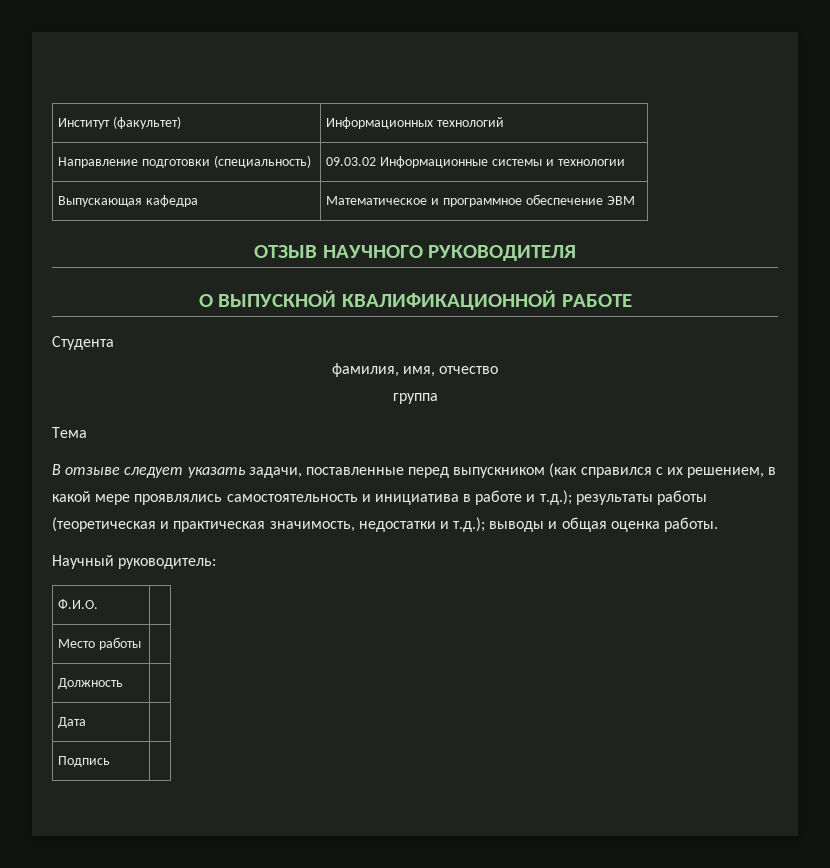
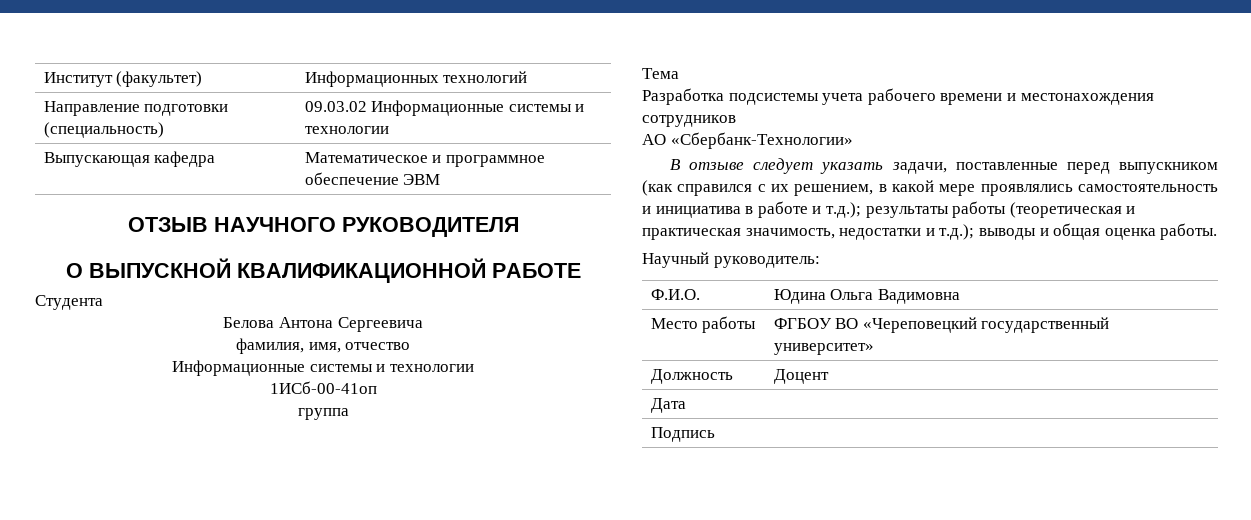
(114, 343) none -> [223,317,423,332] // Белова Антона Сергеевича
[392,393,438,404] [52,427,87,438] группа // Тема -> [172,360,474,376] [269,381,377,394] [297,408,349,420] [642,68,679,79] [642,88,1154,105] [642,115,736,127] [642,132,853,149] Информационные системы и технологии // 1ИСб-00-41оп // группа // Тема // Разработка подсистемы учета рабочего времени и местонахождения сотрудников // АО «Сбербанк-Технологии»
(99, 604) none -> [773,289,960,304] Юдина Ольга Вадимовна
(142, 643) none -> [773,317,1110,333] [773,343,874,355] ФГБОУ ВО «Череповецкий государственный университет»
(124, 683) none -> [773,369,829,384] Доцент

